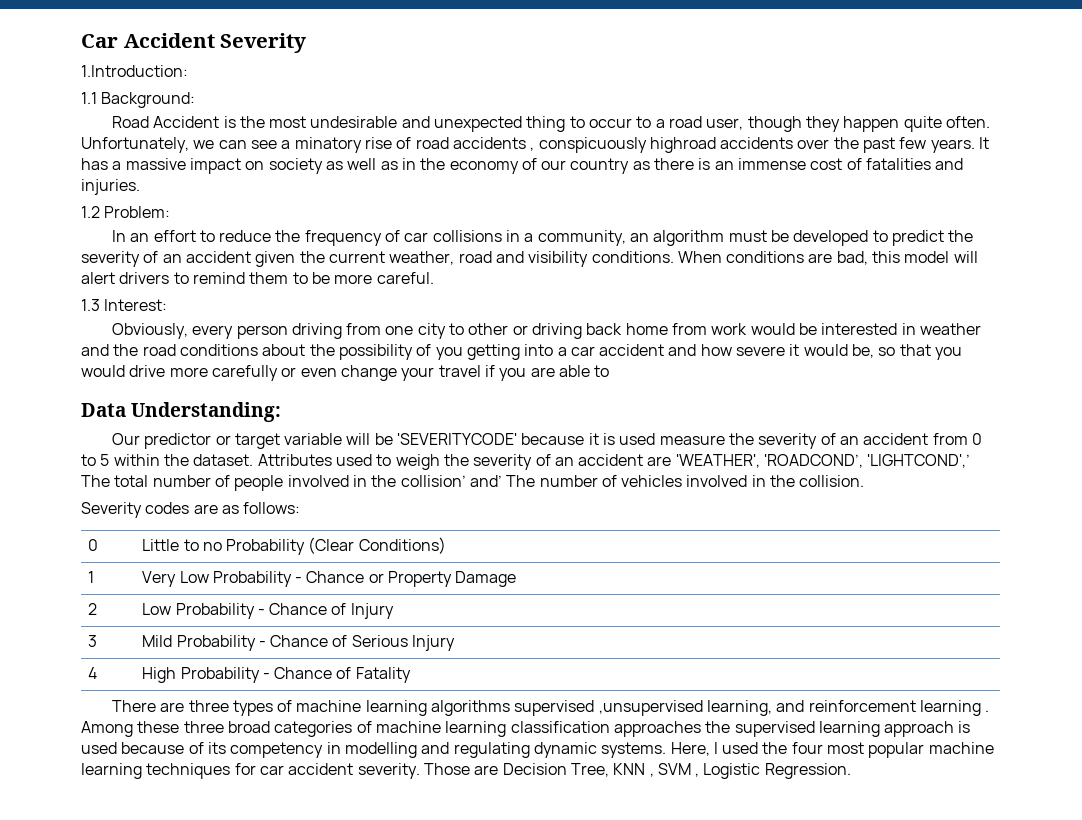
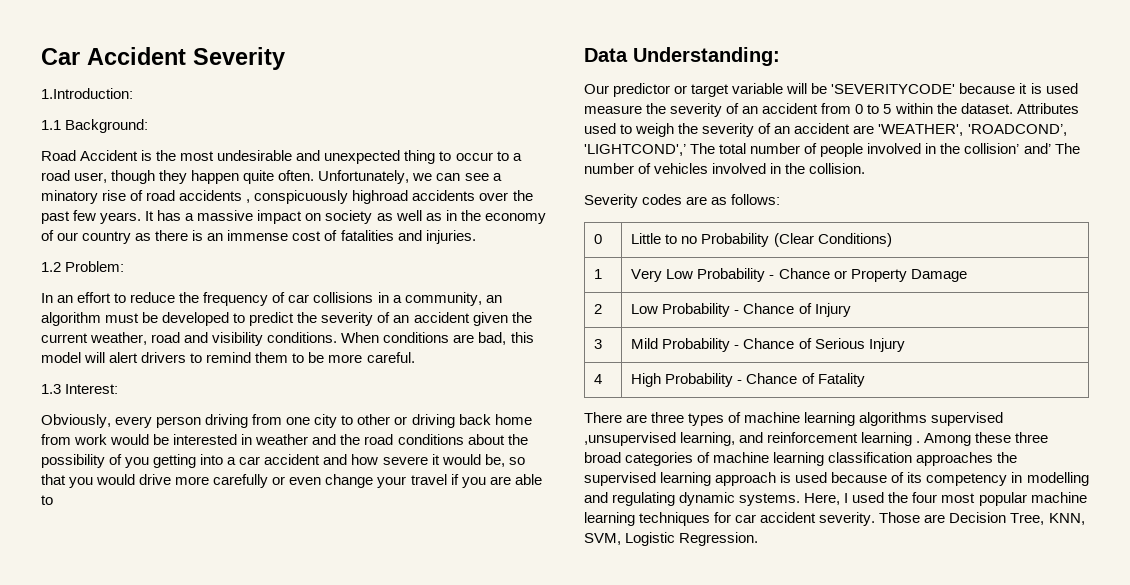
[613,763,700,777] KNN , SVM , -> [1048,513,1085,525] [584,533,621,545] KNN, SVM,

